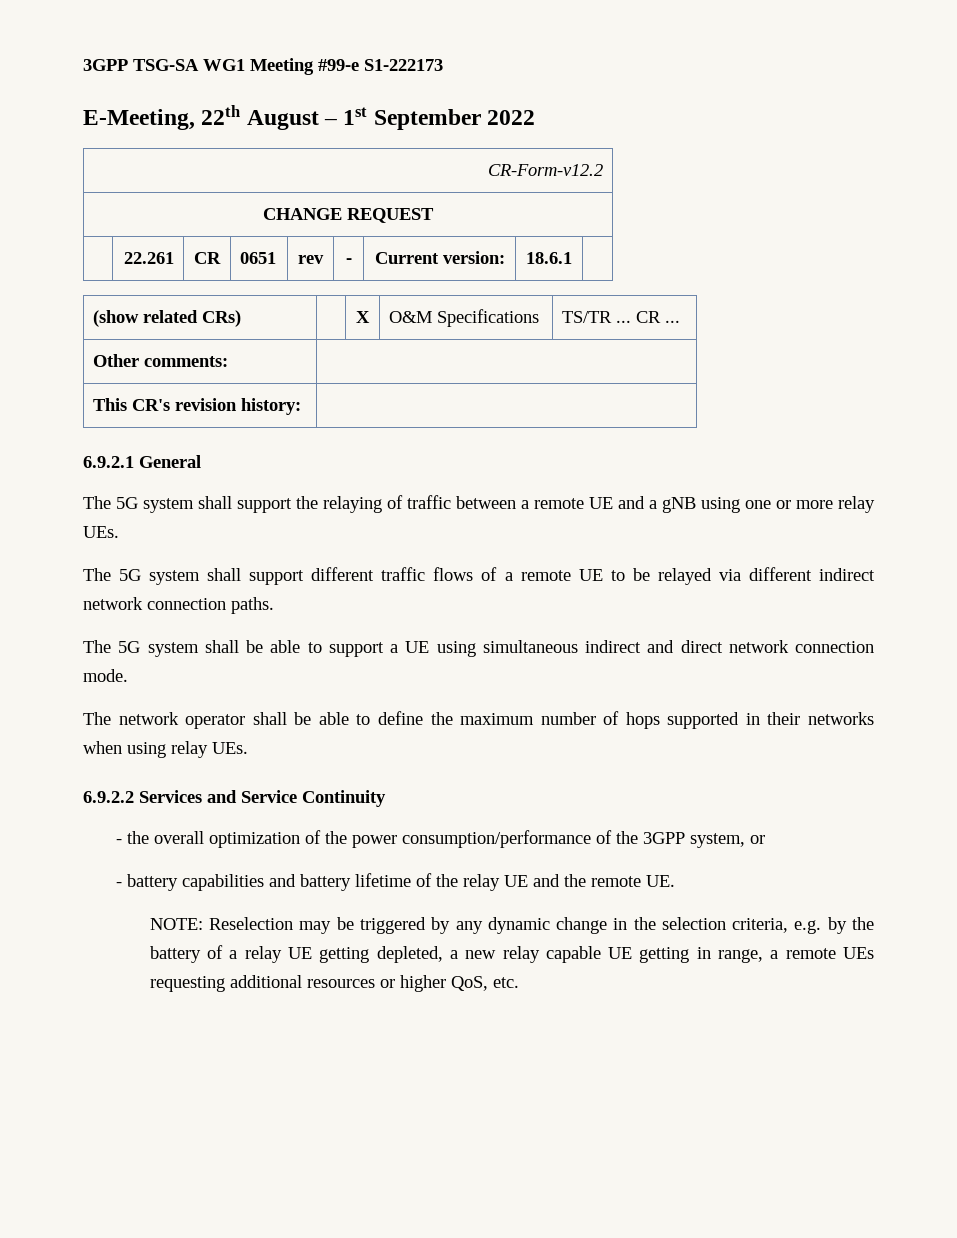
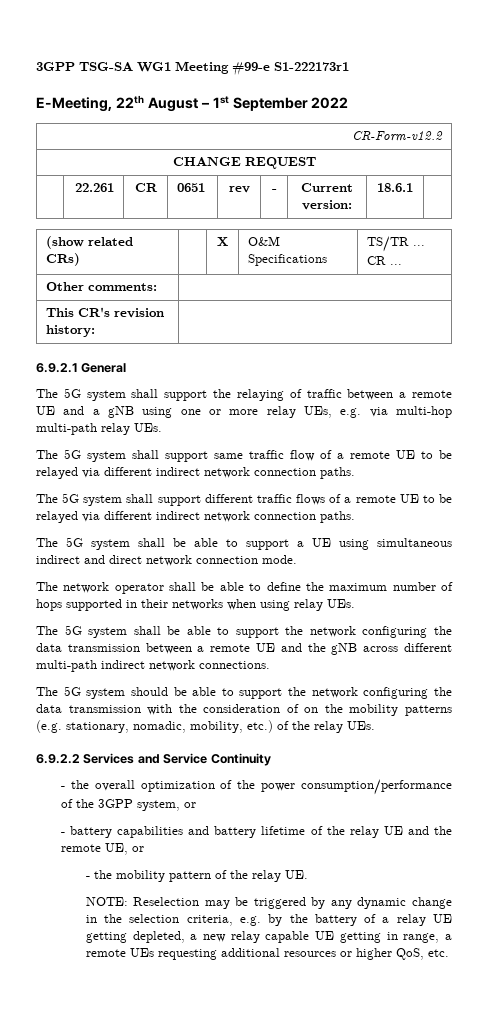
[364,59,443,71] S1-222173 -> [274,62,349,71] S1-222173r1
[83,526,119,538] UEs. -> [304,406,452,418] [36,423,162,435] [36,449,452,462] [36,467,355,479] UEs, e.g. via multi-hop multi-path relay UEs. // The 5G system shall support same traffic flow of a remote UE to be relayed via different indirect network connection paths.
(248, 748) none -> [36,625,452,638] [36,643,453,655] [36,660,270,672] [36,686,452,699] [36,704,452,716] [36,720,375,733] // The 5G system shall be able to support the network configuring the data transmission between a remote UE and the gNB across different multi-path indirect network connections. // The 5G system should be able to support the network configuring the data transmission with the consideration of on the mobility patterns (e.g. stationary, nomadic, mobility, etc.) of the relay UEs.
(642, 881) none -> [104,843,144,855] [85,870,281,882] UE, or // - the mobility pattern of the relay

